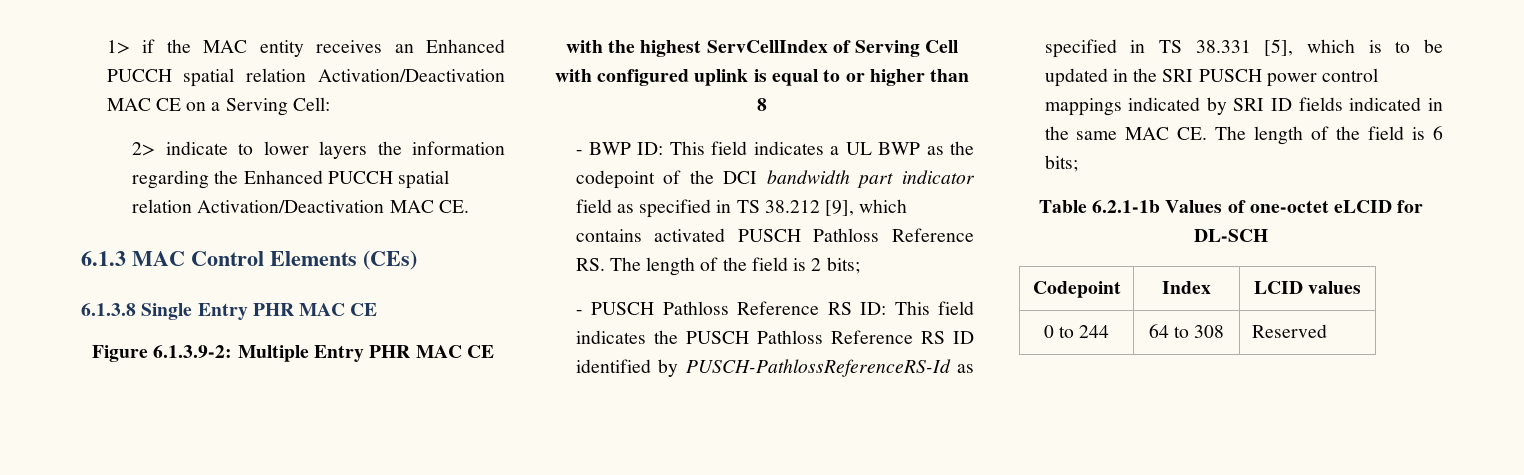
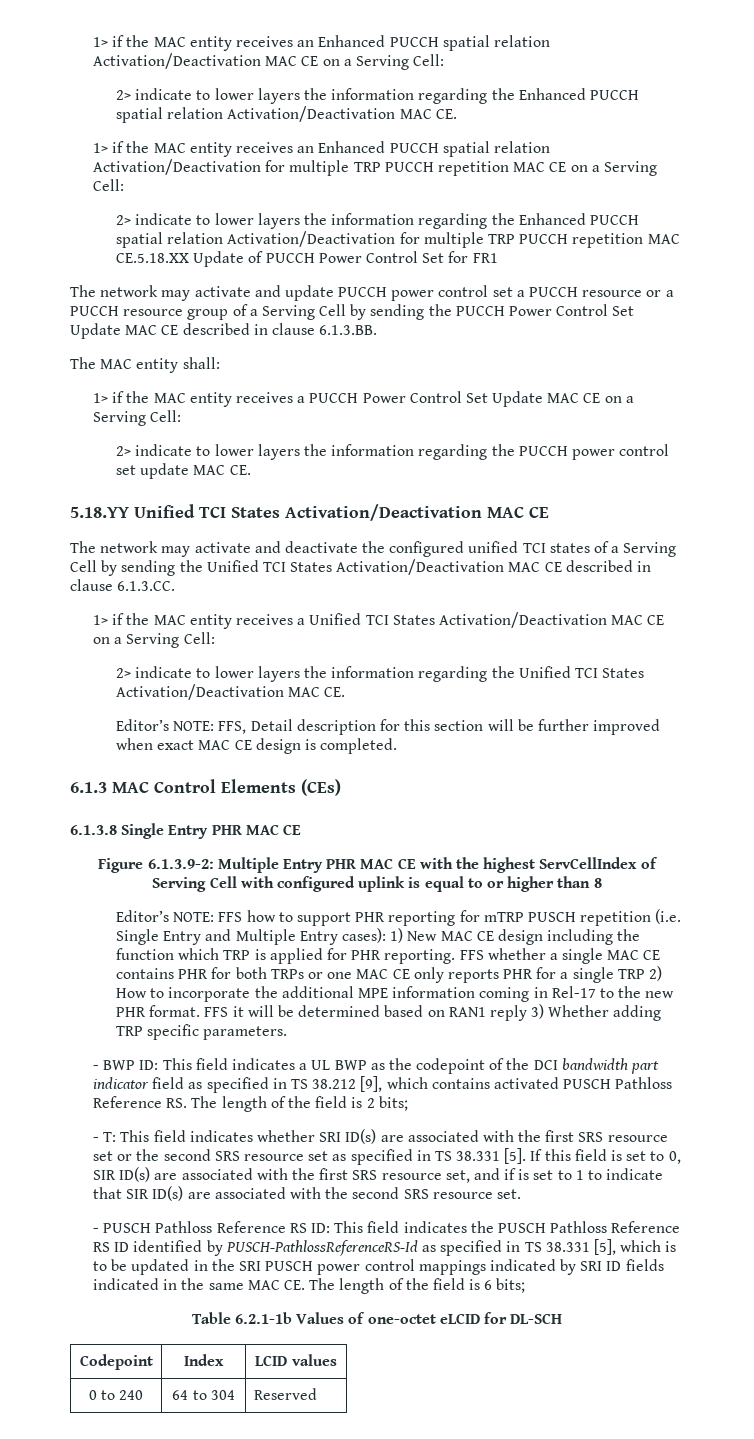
(469, 206) none -> [93,141,550,157] [93,159,657,176] [93,179,125,191] [116,213,639,229] [116,231,680,248] [116,251,498,267] [70,285,674,301] [70,304,635,320] [70,323,378,339] [70,357,220,373] [93,391,634,407] [93,410,182,426] [116,444,670,460] [116,463,251,479] [70,504,549,521] [70,541,677,557] [70,559,652,576] [70,579,176,591] [93,612,665,629] [93,632,215,648] [116,666,645,682] [116,684,346,700] [116,719,661,735] [116,738,398,754] // 1> if the MAC entity receives an Enhanced PUCCH spatial relation Activation/Deactivation for multiple TRP PUCCH repetition MAC CE on a Serving Cell: // 2> indicate to lower layers the information regarding the Enhanced PUCCH spatial relation Activation/Deactivation for multiple TRP PUCCH repetition MAC CE.5.18.XX Update of PUCCH Power Control Set for FR1 // The network may activate and update PUCCH power control set a PUCCH resource or a PUCCH resource group of a Serving Cell by sending the PUCCH Power Control Set Update MAC CE described in clause 6.1.3.BB. // The MAC entity shall: // 1> if the MAC entity receives a PUCCH Power Control Set Update MAC CE on a Serving Cell: // 2> indicate to lower layers the information regarding the PUCCH power control set update MAC CE. // 5.18.YY Unified TCI States Activation/Deactivation MAC CE // The network may activate and deactivate the configured unified TCI states of a Serving Cell by sending the Unified TCI States Activation/Deactivation MAC CE described in clause 6.1.3.CC. // 1> if the MAC entity receives a Unified TCI States Activation/Deactivation MAC CE on a Serving Cell: // 2> indicate to lower layers the information regarding the Unified TCI States Activation/Deactivation MAC CE. // Editor’s NOTE: FFS, Detail description for this section will be further improved when exact MAC CE design is completed.
(767, 104) none -> [116,909,682,926] [116,928,641,945] [116,948,661,964] [116,966,663,983] [116,986,675,1002] [116,1004,662,1021] [116,1024,288,1040] // Editor’s NOTE: FFS how to support PHR reporting for mTRP PUSCH repetition (i.e. Single Entry and Multiple Entry cases): 1) New MAC CE design including the function which TRP is applied for PHR reporting. FFS whether a single MAC CE contains PHR for both TRPs or one MAC CE only reports PHR for a single TRP 2) How to incorporate the additional MPE information coming in Rel-17 to the new PHR format. FFS it will be determined based on RAN1 reply 3) Whether adding TRP specific parameters.
(860, 265) none -> [93,1129,668,1144] [93,1148,681,1165] [93,1167,664,1183] [93,1186,521,1201] // - T: This field indicates whether SRI ID(s) are associated with the first SRS resource set or the second SRS resource set as specified in TS 38.331 [5]. If this field is set to 0, SIR ID(s) are associated with the first SRS resource set, and if is set to 1 to indicate that SIR ID(s) are associated with the second SRS resource set.
[1079,325,1110,338] 244 -> [119,1390,144,1400] 240
[1194,325,1225,338] 308 -> [210,1390,235,1400] 304

